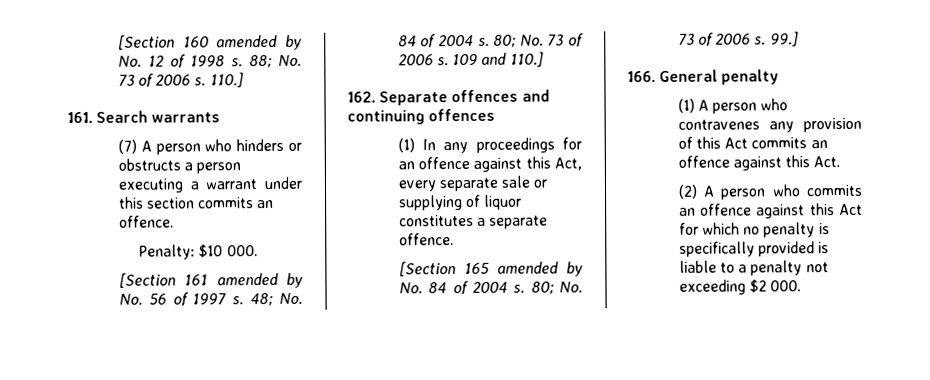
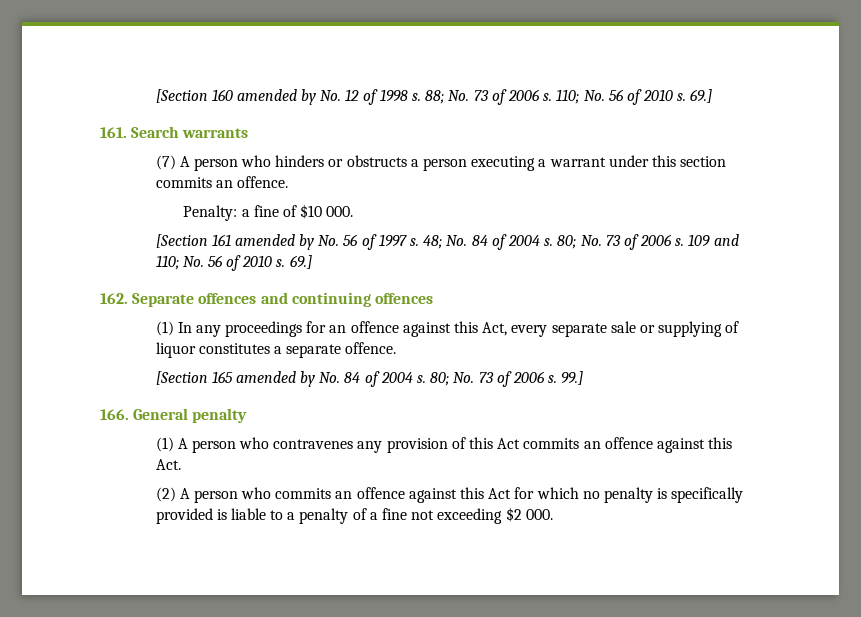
[209,72,244,88] 110.] -> [556,89,713,105] 110; No. 56 of 2010 s. 69.]
(196, 252) none -> [241,205,297,217] a fine of
[509,51,544,67] 110.] -> [155,255,312,271] 110; No. 56 of 2010 s. 69.]
(803, 268) none -> [352,508,408,520] of a fine

